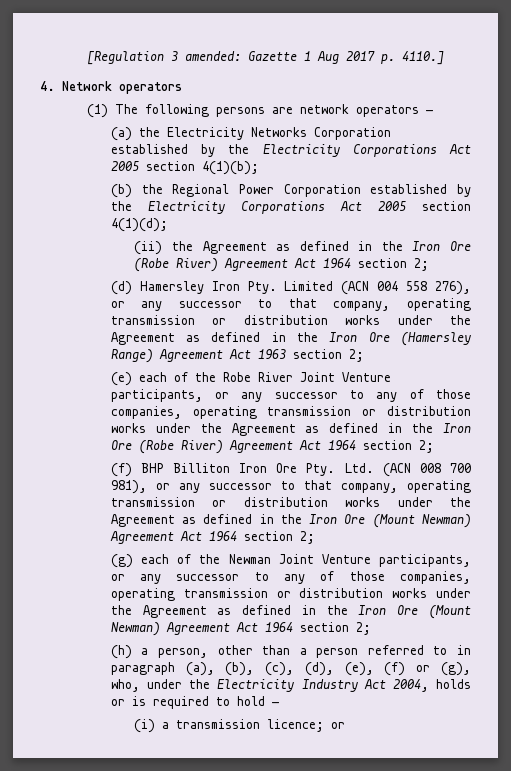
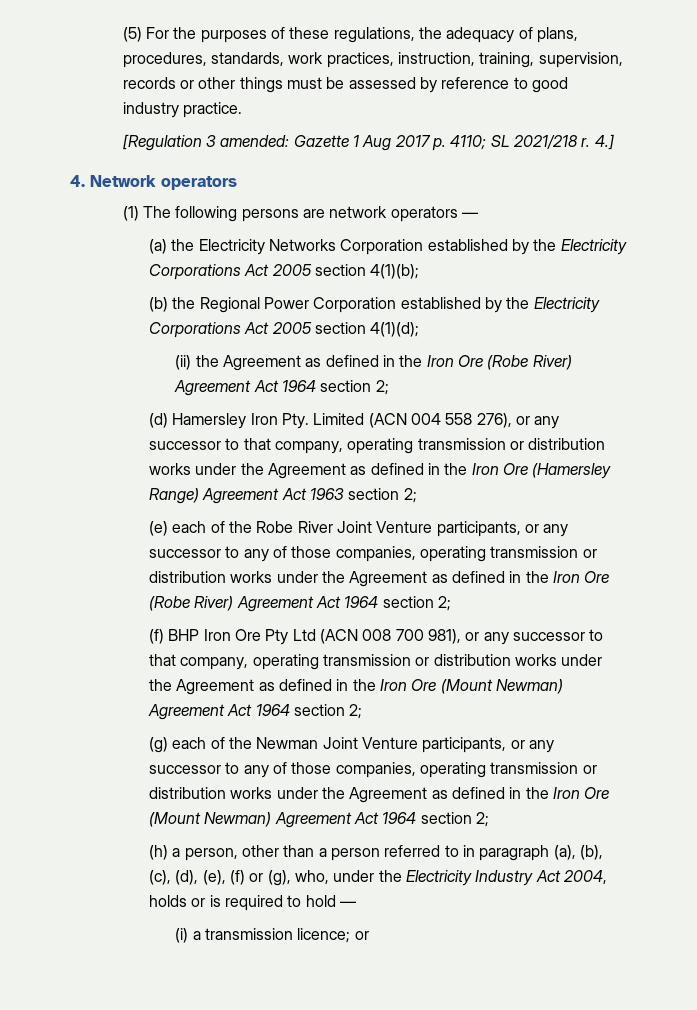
(87, 58) none -> [122,27,578,43] [122,52,623,68] [122,77,568,93] [122,102,243,118] (5) For the purposes of these regulations, the adequacy of plans, procedures, standards, work practices, instruction, training, supervision, records or other things must be assessed by reference to good industry practice. //
[402,51,445,65] 4110.] -> [450,134,614,150] 4110; SL 2021/218 r. 4.]
[173,463,374,476] Billiton Iron Ore Pty. Ltd. -> [203,629,316,645] Iron Ore Pty Ltd

